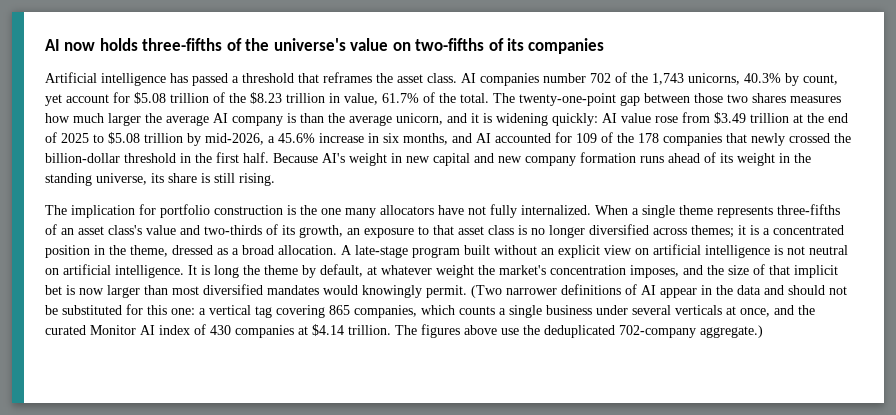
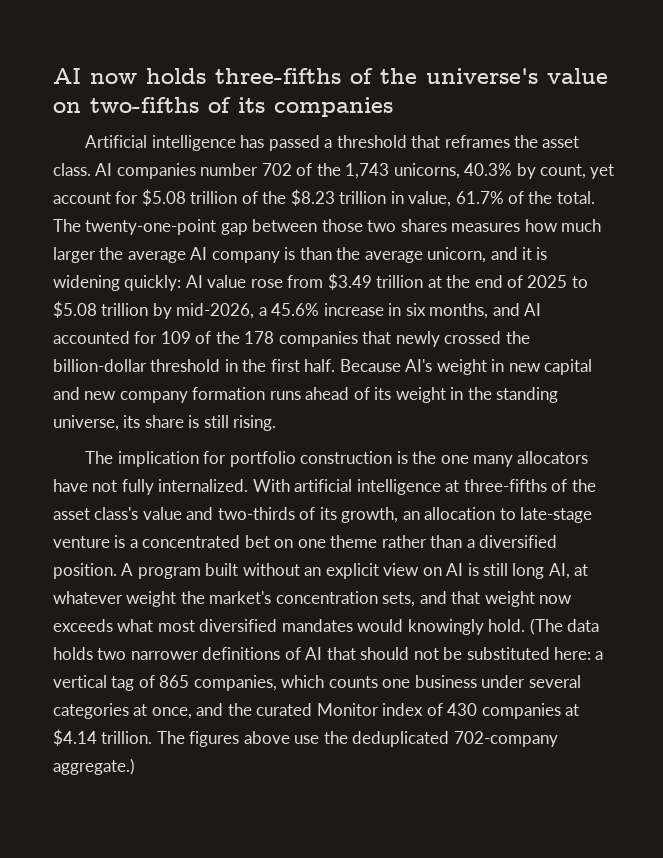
[595,204,840,218] [45,224,74,235] When a single theme represents three-fifths of an -> [252,479,596,495] With artificial intelligence at three-fifths of the
[364,224,844,238] [45,245,408,258] exposure to that asset class is no longer diversified across themes; it is a concentrated position in the theme, dressed as a broad allocation. A late-stage -> [424,507,593,523] [53,535,558,548] [53,563,134,579] allocation to late-stage venture is a concentrated bet on one theme rather than a diversified position. A
[653,244,848,258] [45,264,363,278] artificial intelligence is not neutral on artificial intelligence. It is long the theme by default, -> [446,563,570,579] AI is still long AI,
[630,264,838,278] [45,285,168,298] imposes, and the size of that implicit bet is now larger than -> [382,591,573,607] [53,619,154,632] sets, and that weight now exceeds what
[426,284,784,298] permit. (Two narrower definitions of AI appear in the data and -> [488,618,600,635] [53,647,356,660] hold. (The data holds two narrower definitions of AI that
[126,304,195,315] for this one: -> [554,647,592,660] here:
[276,305,325,318] covering -> [138,675,155,688] of
[499,305,542,318] a single -> [382,679,411,688] one
[675,305,722,315] verticals -> [53,703,129,719] categories
[140,325,155,335] AI -> (379, 709) none

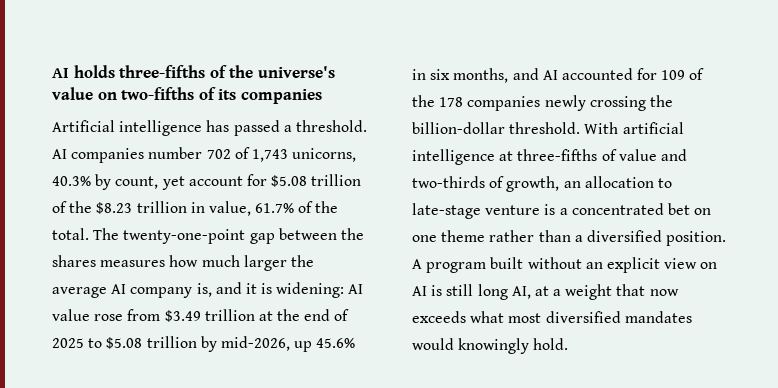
[53,68,137,84] AI now -> [52,68,69,78] AI
[336,135,580,148] [53,163,91,176] threshold that reframes the asset class. -> [295,120,367,132] threshold.
[316,163,341,176] the -> (250, 153) none
[321,219,397,232] those two -> [340,228,364,240] the
[284,247,487,263] is than the average unicorn, -> [196,283,212,297] is,
[53,275,182,291] widening quickly: -> [276,282,345,298] widening:
[258,303,384,316] a 45.6% increase -> [294,338,356,352] up 45.6%
[362,331,530,347] [53,359,593,375] [53,387,559,403] [53,415,277,431] [85,451,589,467] [53,479,249,495] that newly crossed the billion-dollar threshold in the first half. Because AI's weight in new capital and new company formation runs ahead of its weight in the standing universe, its share is still rising. // The implication for portfolio construction is the one many allocators have not fully internalized. -> [544,95,673,111] [412,122,581,134] newly crossing the billion-dollar threshold.
[571,479,596,492] [53,507,139,520] the asset class's -> (617, 155) none
[319,507,337,520] its -> (505, 182) none
[53,591,535,607] whatever weight the market's concentration sets, and that weight -> [553,284,646,300] a weight that
[529,618,600,635] [53,647,604,660] [53,675,581,691] [53,703,580,719] [53,729,558,747] [53,758,135,775] (The data holds two narrower definitions of AI that should not be substituted here: a vertical tag of 865 companies, which counts one business under several categories at once, and the curated Monitor index of 430 companies at $4.14 trillion. The figures above use the deduplicated 702-company aggregate.) -> (569, 344) none

